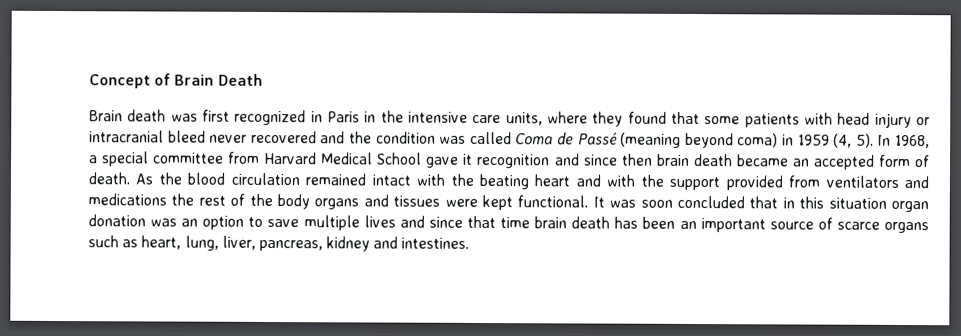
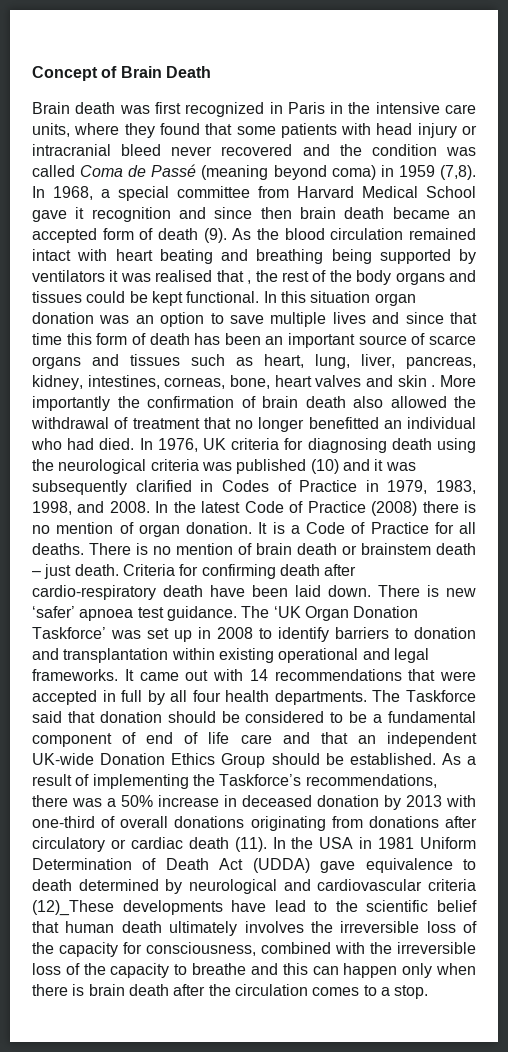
[833,133,874,148] (4, 5). -> [439,165,476,180] (7,8).
[88,172,130,185] death. -> [158,228,227,243] death (9).
[450,173,930,191] [88,193,167,206] the beating heart and with the support provided from ventilators and medications -> [115,249,476,264] [32,270,252,284] heart beating and breathing being supported by ventilators it was realised that ,
[444,195,795,211] were kept functional. It was soon concluded that in -> [86,291,277,306] could be kept functional. In
[534,216,568,229] brain -> [66,333,146,345] this form of
(929, 227) none -> [92,354,180,366] and tissues
[326,236,470,252] kidney and intestines. -> [32,375,477,390] [32,396,476,411] [31,417,476,432] [31,438,476,453] [32,459,416,474] [32,480,476,495] [32,501,476,516] [32,522,476,537] [32,543,476,555] [32,564,357,579] [32,585,476,600] [32,606,419,621] [32,627,476,642] [32,648,429,663] [32,669,476,681] [32,690,476,705] [32,711,477,723] [32,732,477,747] [32,753,476,768] [32,774,437,789] [32,795,476,810] [32,816,478,831] [32,837,476,852] [32,858,476,873] [32,879,477,894] [32,900,477,916] [32,921,477,936] [32,942,476,957] [32,963,476,978] [32,984,429,999] kidney, intestines, corneas, bone, heart valves and skin . More importantly the confirmation of brain death also allowed the withdrawal of treatment that no longer benefitted an individual who had died. In 1976, UK criteria for diagnosing death using the neurological criteria was published (10) and it was subsequently clarified in Codes of Practice in 1979, 1983, 1998, and 2008. In the latest Code of Practice (2008) there is no mention of organ donation. It is a Code of Practice for all deaths. There is no mention of brain death or brainstem death – just death. Criteria for confirming death after cardio-respiratory death have been laid down. There is new ‘safer’ apnoea test guidance. The ‘UK Organ Donation Taskforce’ was set up in 2008 to identify barriers to donation and transplantation within existing operational and legal frameworks. It came out with 14 recommendations that were accepted in full by all four health departments. The Taskforce said that donation should be considered to be a fundamental component of end of life care and that an independent UK-wide Donation Ethics Group should be established. As a result of implementing the Taskforce’s recommendations, there was a 50% increase in deceased donation by 2013 with one-third of overall donations originating from donations after circulatory or cardiac death (11). In the USA in 1981 Uniform Determination of Death Act (UDDA) gave equivalence to death determined by neurological and cardiovascular criteria (12)_These developments have lead to the scientific belief that human death ultimately involves the irreversible loss of the capacity for consciousness, combined with the irreversible loss of the capacity to breathe and this can happen only when there is brain death after the circulation comes to a stop.

